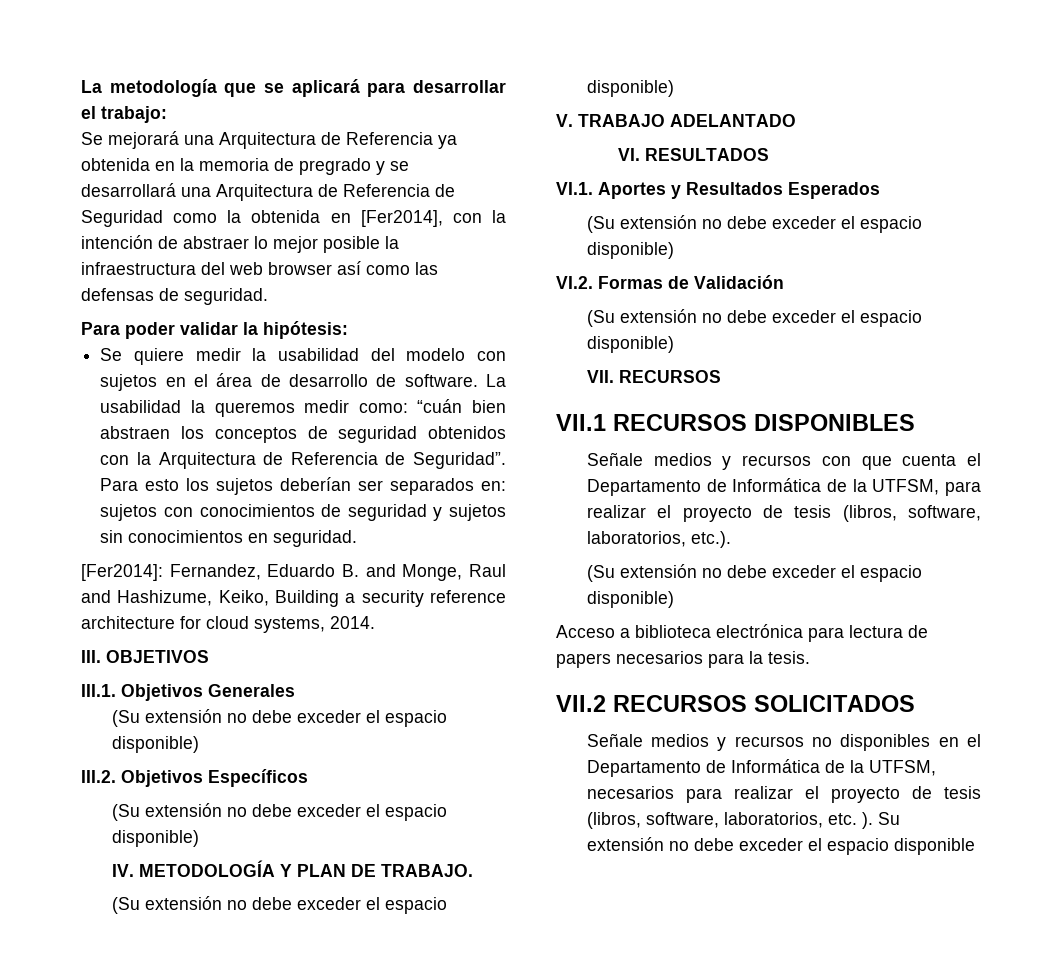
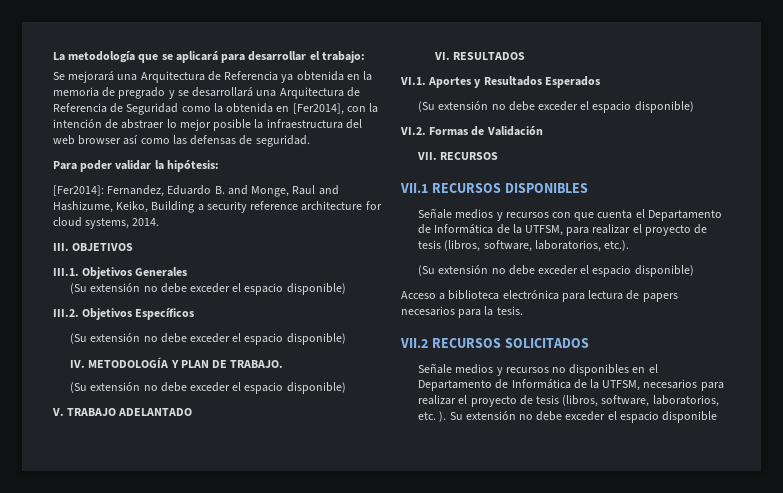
[100,348,506,365] [100,373,506,391] [100,399,506,417] [100,426,506,443] [100,452,506,469] [100,477,507,495] [100,504,506,521] [100,530,358,547] // Se quiere medir la usabilidad del modelo con sujetos en el área de desarrollo de software. La usabilidad la queremos medir como: “cuán bien abstraen los conceptos de seguridad obtenidos con la Arquitectura de Referencia de Seguridad”. Para esto los sujetos deberían ser separados en: sujetos con conocimientos de seguridad y sujetos sin conocimientos en seguridad. -> (219, 166) none
[586,309,922,327] [586,336,674,353] // (Su extensión no debe exceder el espacio disponible) -> (543, 131) none

